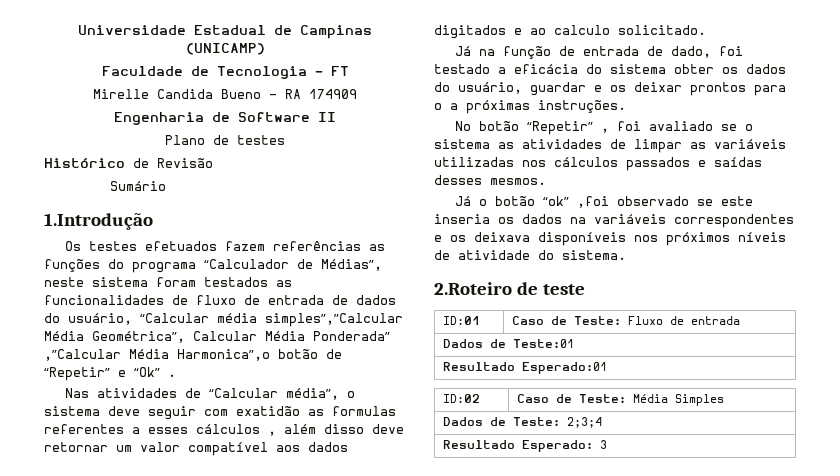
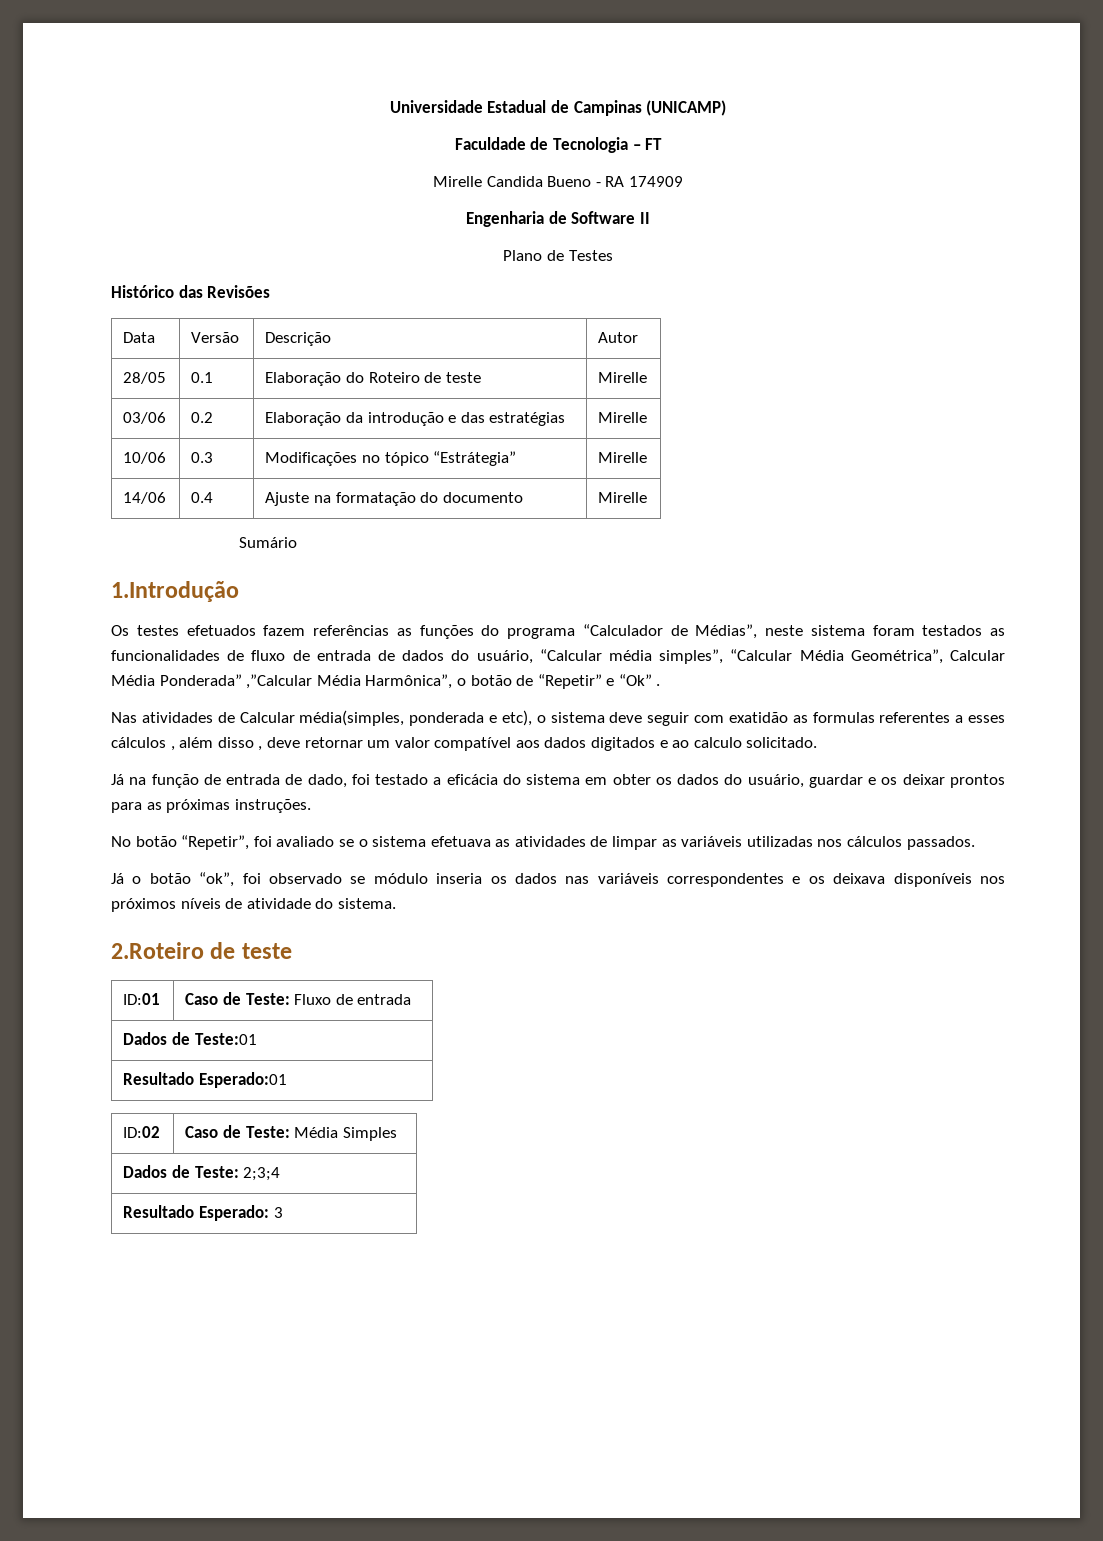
[237,135,285,145] testes -> [568,250,613,261] Testes
[133,158,213,168] de Revisão -> [178,285,271,298] [123,332,156,343] [191,332,240,343] [265,332,332,346] [598,332,639,343] [123,372,167,384] [191,372,214,383] [265,372,481,386] [598,372,648,383] [123,412,167,424] [191,412,214,423] [265,412,566,426] [598,412,648,423] [123,452,167,464] [191,452,214,463] [265,451,517,466] [598,452,648,463] [123,492,167,504] [191,492,214,503] [265,492,523,506] [598,492,648,503] das Revisões // Data | Versão | Descrição | Autor // 28/05 | 0.1 | Elaboração do Roteiro de teste | Mirelle // 03/06 | 0.2 | Elaboração da introdução e das estratégias | Mirelle // 10/06 | 0.3 | Modificações no tópico “Estrátegia” | Mirelle // 14/06 | 0.4 | Ajuste na formatação do documento | Mirelle
[265,313,403,327] simples”,”Calcular -> [659,649,793,664] simples”, “Calcular
[177,349,270,361] Harmonica”,o -> [365,674,466,689] Harmônica”, o
[209,388,340,400] “Calcular média”, -> [239,710,532,726] Calcular média(simples, ponderada e etc),
(364, 429) none -> [258,746,263,751] ,
(666, 69) none -> [585,777,608,785] em
[434,103,458,110] o a -> [146,802,162,810] as
[527,121,610,135] “Repetir” , -> [181,835,250,850] “Repetir”,
(490, 144) none -> [430,836,491,847] efetuava
[626,157,762,171] [434,175,546,185] passados e saídas desses mesmos. -> [906,836,975,850] passados.
[543,196,610,208] “ok” ,foi -> [199,872,261,887] “ok”, foi
[721,196,754,206] este -> [373,873,428,884] módulo
[570,217,586,224] na -> [565,876,590,884] nas

